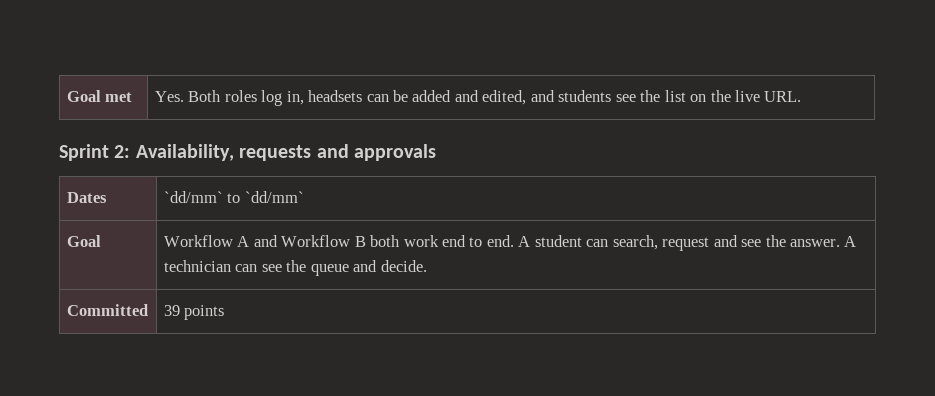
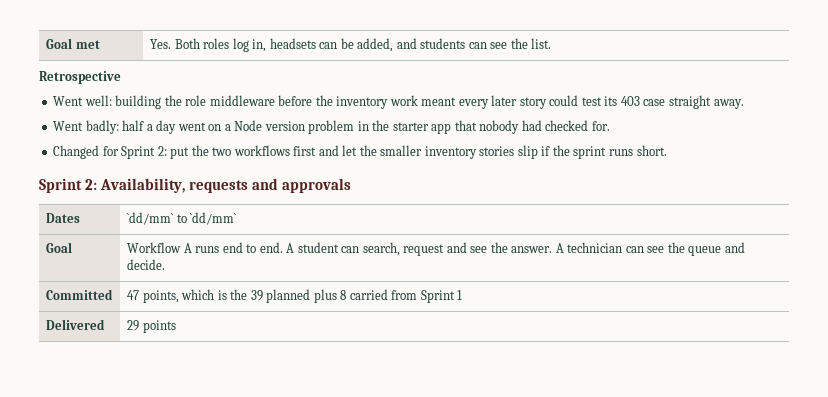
[412,90,527,105] added and edited, -> [357,38,394,52] added,
[615,90,802,102] see the list on the live URL. -> [468,38,552,49] [39,71,121,84] [53,95,744,109] [53,120,610,134] [53,145,667,159] can see the list. // Retrospective // Went well: building the role middleware before the inventory work meant every later story could test its 403 case straight away. // Went badly: half a day went on a Node version problem in the starter app that nobody had checked for. // Changed for Sprint 2: put the two workflows first and let the smaller inventory stories slip if the sprint runs short.
[253,235,439,247] and Workflow B both work -> [195,246,220,253] runs
[163,305,180,316] 39 -> [127,289,463,303] [46,319,106,330] [127,320,140,331] 47 points, which is the 39 planned plus 8 carried from Sprint 1 // Delivered | 29

